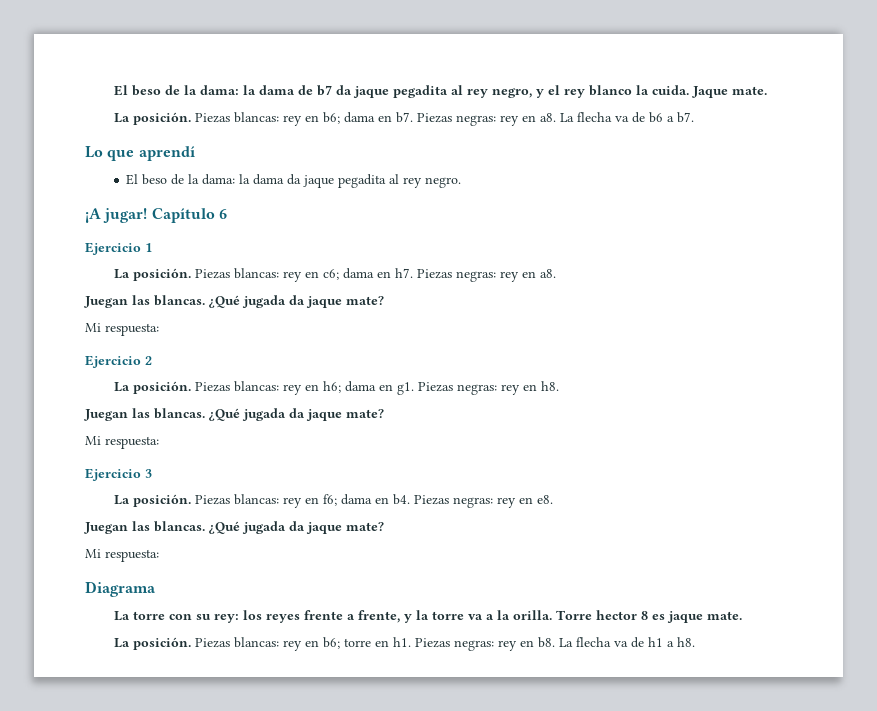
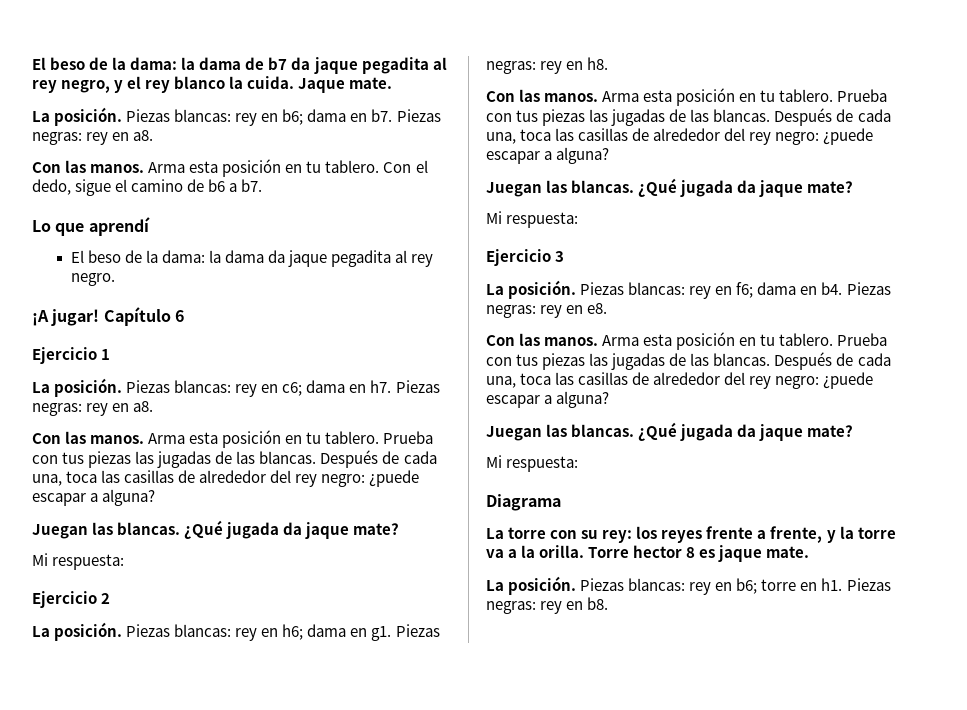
[560,112,630,122] La flecha va -> [32,159,428,177] [32,179,184,196] // Con las manos. Arma esta posición en tu tablero. Con el dedo, sigue el camino
(557, 273) none -> [32,430,434,448] [32,450,437,468] [32,470,420,487] [32,489,156,506] // Con las manos. Arma esta posición en tu tablero. Prueba con tus piezas las jugadas de las blancas. Después de cada una, toca las casillas de alrededor del rey negro: ¿puede escapar a alguna?
(560, 386) none -> [486,88,888,106] [486,108,891,126] [486,128,874,145] [486,147,610,164] // Con las manos. Arma esta posición en tu tablero. Prueba con tus piezas las jugadas de las blancas. Después de cada una, toca las casillas de alrededor del rey negro: ¿puede escapar a alguna?
(554, 499) none -> [486,332,888,350] [486,352,891,370] [486,372,874,389] [486,391,610,408] // Con las manos. Arma esta posición en tu tablero. Prueba con tus piezas las jugadas de las blancas. Después de cada una, toca las casillas de alrededor del rey negro: ¿puede escapar a alguna?
[559,637,696,648] La flecha va de h1 a h8. -> (609, 603) none

